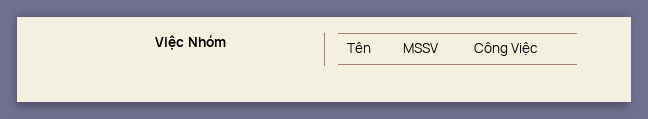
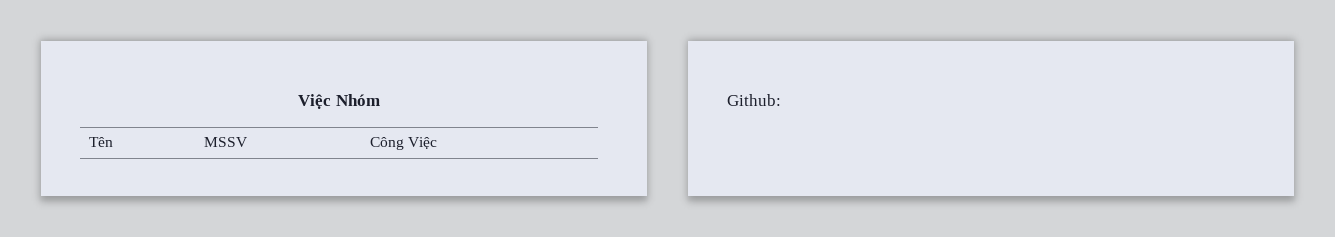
(539, 49) none -> [727,94,781,106] // Github:

